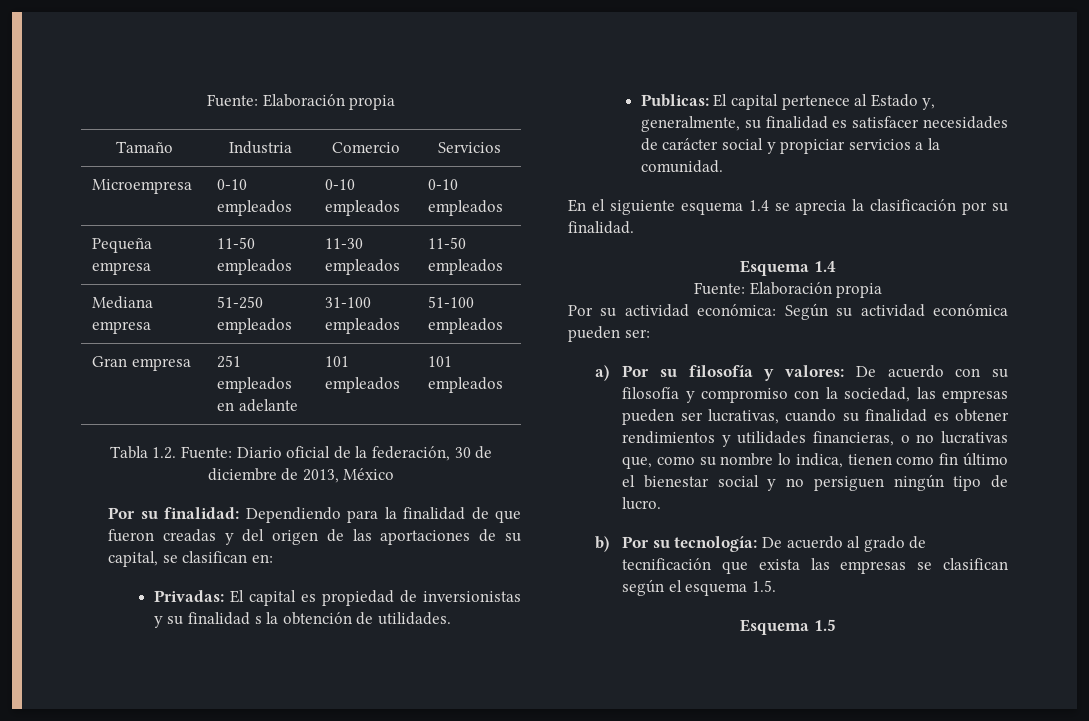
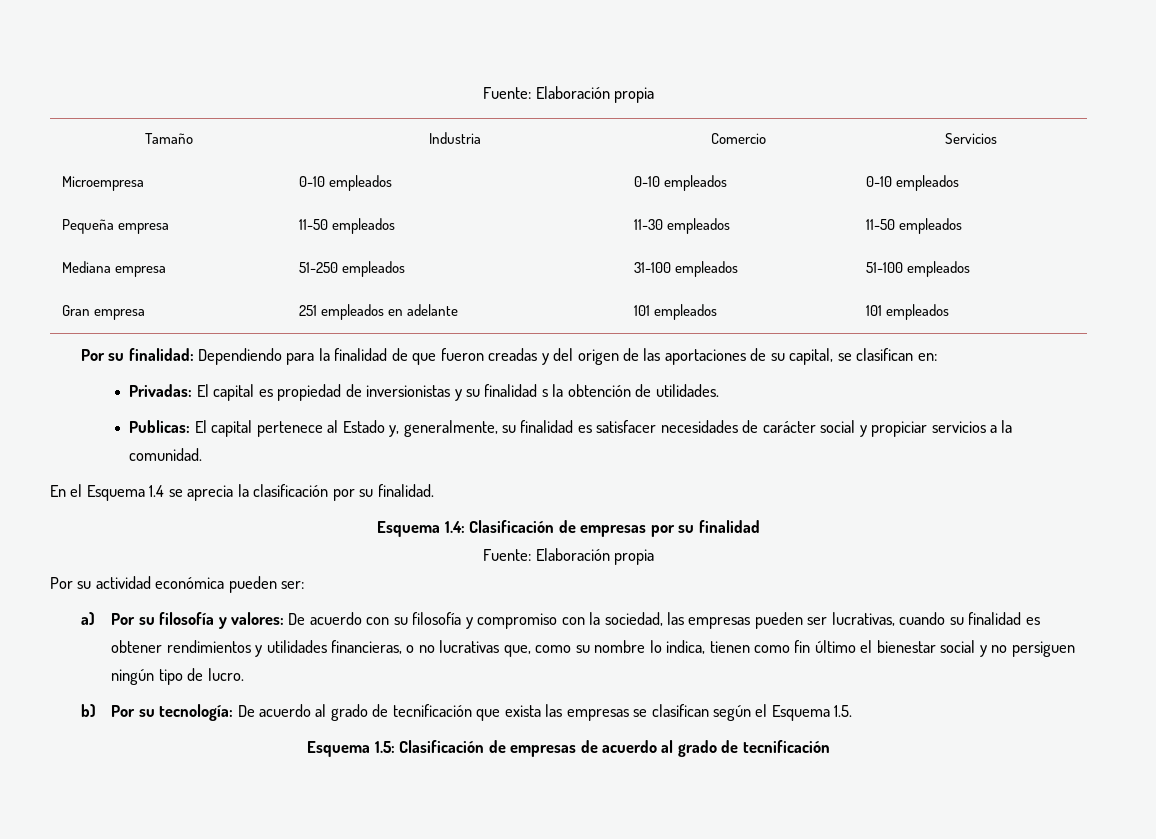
[109,446,493,461] [207,468,395,483] // Tabla 1.2. Fuente: Diario oficial de la federación, 30 de diciembre de 2013, México -> (949, 312) none
[609,200,743,215] siguiente esquema -> [86,485,145,501] Esquema
[813,261,836,272] 1.4 -> [444,520,760,537] 1.4: Clasificación de empresas por su finalidad
[697,303,925,320] económica: Según su actividad -> (151, 582) none
[685,583,748,596] esquema -> [771,705,830,721] Esquema
[813,619,836,631] 1.5 -> [374,740,830,757] 1.5: Clasificación de empresas de acuerdo al grado de tecnificación

